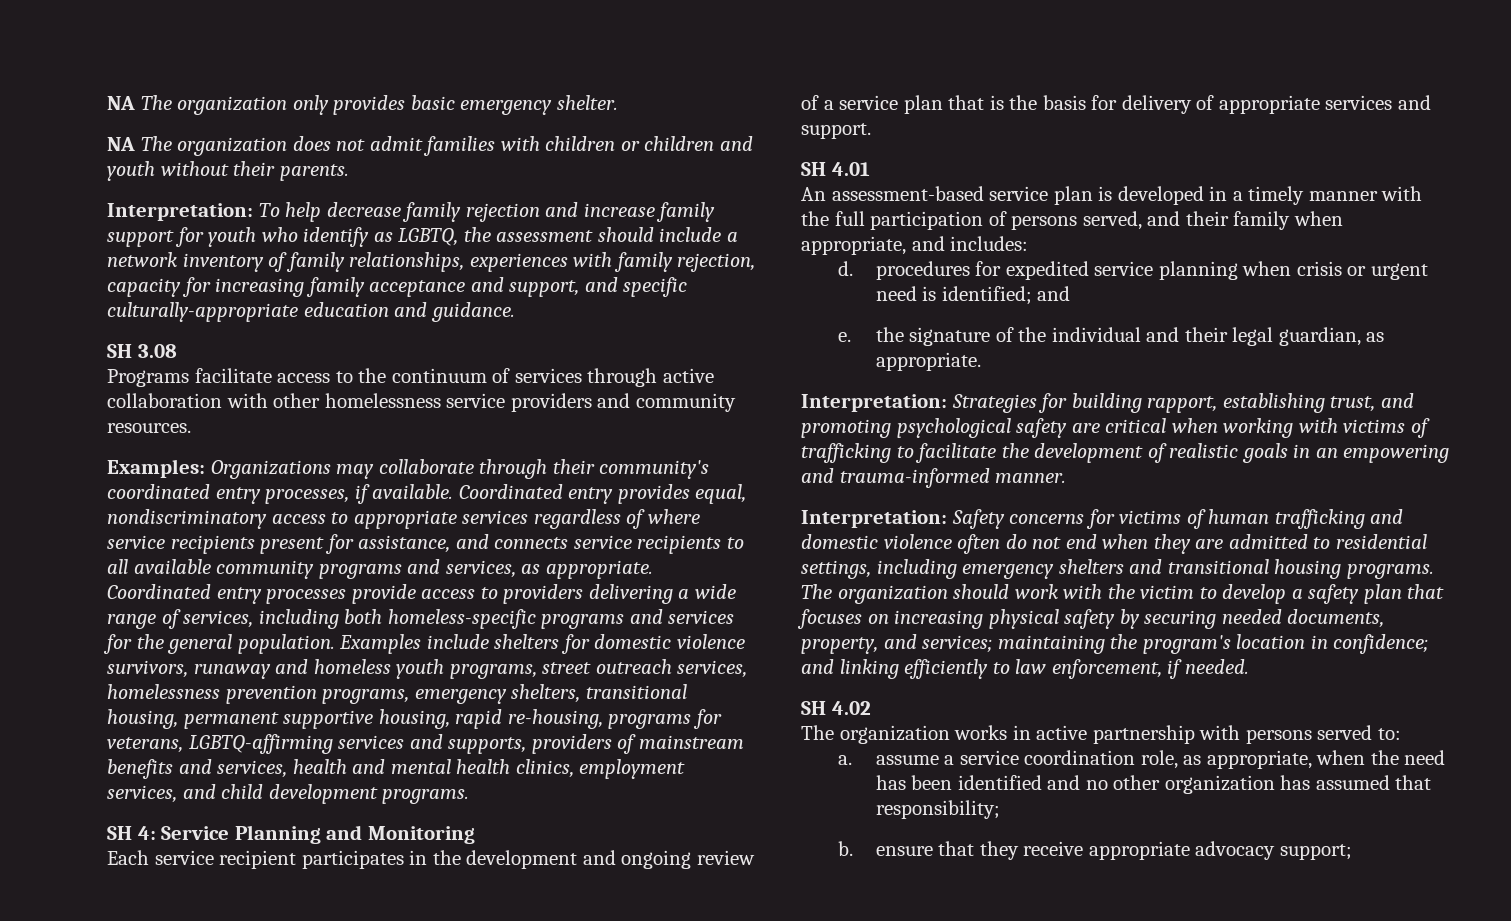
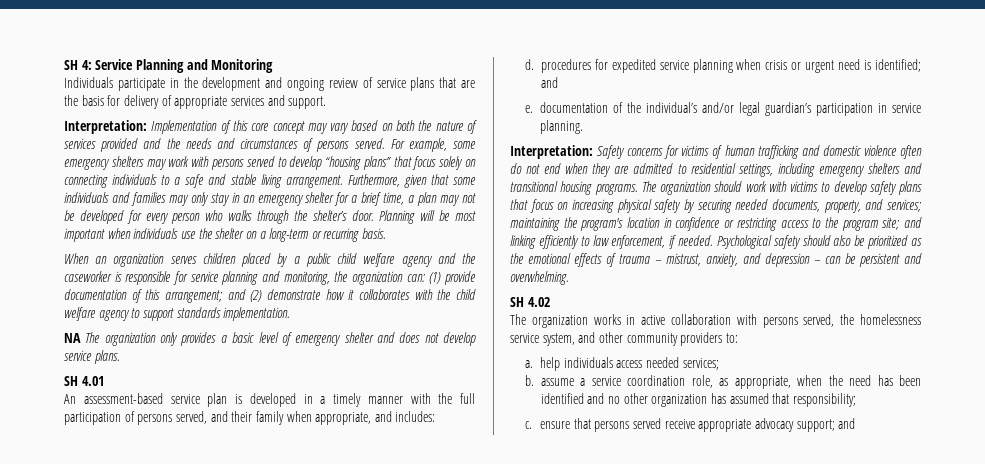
[107,95,618,115] [107,136,753,156] [107,161,349,181] [107,202,716,222] [107,227,738,247] [107,252,756,272] [107,277,688,297] [107,302,515,322] [107,344,177,358] [107,368,714,387] [107,393,736,412] [107,423,191,433] [107,459,710,479] [107,484,747,504] [107,509,700,529] [107,534,744,554] [107,559,653,579] [107,584,736,604] [107,609,735,629] [103,634,745,654] [107,659,748,679] [107,684,687,704] [107,709,722,729] [107,734,744,754] [107,759,686,779] [107,784,470,804] NA The organization only provides basic emergency shelter. // NA The organization does not admit families with children or children and youth without their parents. // Interpretation: To help decrease family rejection and increase family support for youth who identify as LGBTQ, the assessment should include a network inventory of family relationships, experiences with family rejection, capacity for increasing family acceptance and support, and specific culturally-appropriate education and guidance. // SH 3.08 // Programs facilitate access to the continuum of services through active collaboration with other homelessness service providers and community resources. // Examples: Organizations may collaborate through their community's coordinated entry processes, if available. Coordinated entry provides equal, nondiscriminatory access to appropriate services regardless of where service recipients present for assistance, and connects service recipients to all available community programs and services, as appropriate. Coordinated entry processes provide access to providers delivering a wide range of services, including both homeless-specific programs and services for the general population. Examples include shelters for domestic violence survivors, runaway and homeless youth programs, street outreach services, homelessness prevention programs, emergency shelters, transitional housing, permanent supportive housing, rapid re-housing, programs for veterans, LGBTQ-affirming services and supports, providers of mainstream benefits and services, health and mental health clinics, employment services, and child development programs. // -> (64, 65) none
[107,850,404,869] Each service recipient participates -> [64,77,165,91] Individuals participate
[823,95,1004,114] a service plan that is -> [376,77,475,91] service plans that are
(871, 131) none -> [64,120,478,134] [64,138,477,152] [64,156,476,170] [64,174,476,188] [64,192,476,206] [64,210,476,224] [64,228,387,242] [64,253,476,267] [64,271,477,285] [64,289,477,303] [64,307,291,321] [64,332,476,346] [64,350,120,364] // Interpretation: Implementation of this core concept may vary based on both the nature of services provided and the needs and circumstances of persons served. For example, some emergency shelters may work with persons served to develop “housing plans” that focus solely on connecting individuals to a safe and stable living arrangement. Furthermore, given that some individuals and families may only stay in an emergency shelter for a brief time, a plan may not be developed for every person who walks through the shelter’s door. Planning will be most important when individuals use the shelter on a long-term or recurring basis. // When an organization serves children placed by a public child welfare agency and the caseworker is responsible for service planning and monitoring, the organization can: (1) provide documentation of this arrangement; and (2) demonstrate how it collaborates with the child welfare agency to support standards implementation. // NA The organization only provides a basic level of emergency shelter and does not develop service plans.
[875,327,1385,346] [875,352,981,371] [801,393,1414,413] [801,418,1430,438] [801,443,1450,463] [801,468,1067,488] the signature of the individual and their legal guardian, as appropriate. // Interpretation: Strategies for building rapport, establishing trust, and promoting psychological safety are critical when working with victims of trafficking to facilitate the development of realistic goals in an empowering and trauma-informed manner. -> [540,102,921,116] [540,120,584,134] documentation of the individual’s and/or legal guardian’s participation in service planning.
[1107,584,1445,604] [797,609,862,629] the victim to develop a safety plan that focuses -> [790,181,922,195] [510,199,554,213] victims to develop safety plans that focus
[1333,634,1429,654] confidence; -> [675,217,900,231] confidence or restricting access to the program site;
(1249, 666) none -> [716,235,923,249] [510,253,922,267] [510,271,569,285] Psychological safety should also be prioritized as the emotional effects of trauma – mistrust, anxiety, and depression – can be persistent and overwhelming.
[1092,725,1401,744] [838,755,853,765] partnership with persons served to: // a. -> [671,314,921,328] [510,332,738,346] [525,357,719,371] [525,375,535,386] collaboration with persons served, the homelessness service system, and other community providers to: // a. help individuals access needed services; // b.
[838,841,854,856] b. -> [525,421,533,429] c.
[979,841,1019,860] they -> [594,418,662,432] persons served
(1352, 852) none -> [838,418,856,429] and

